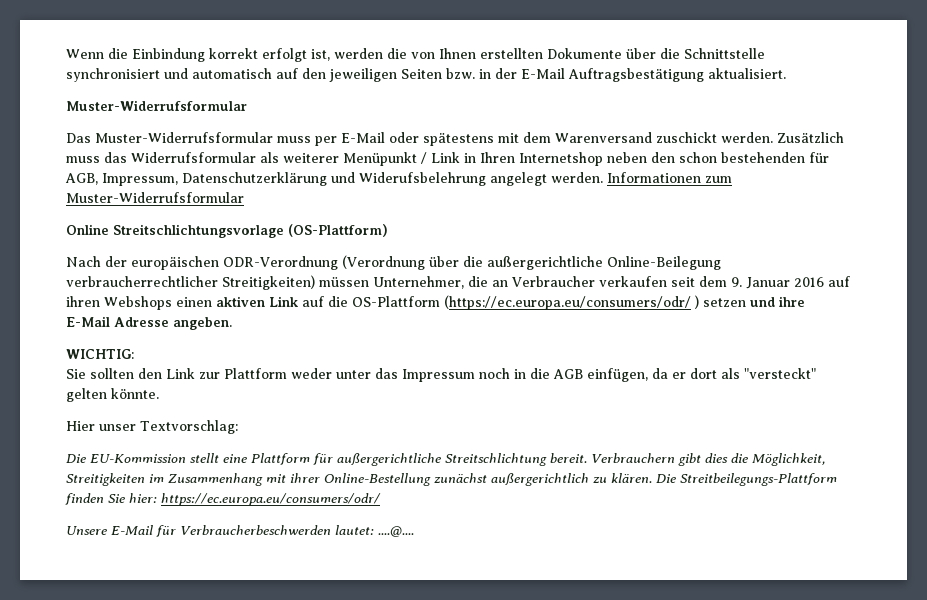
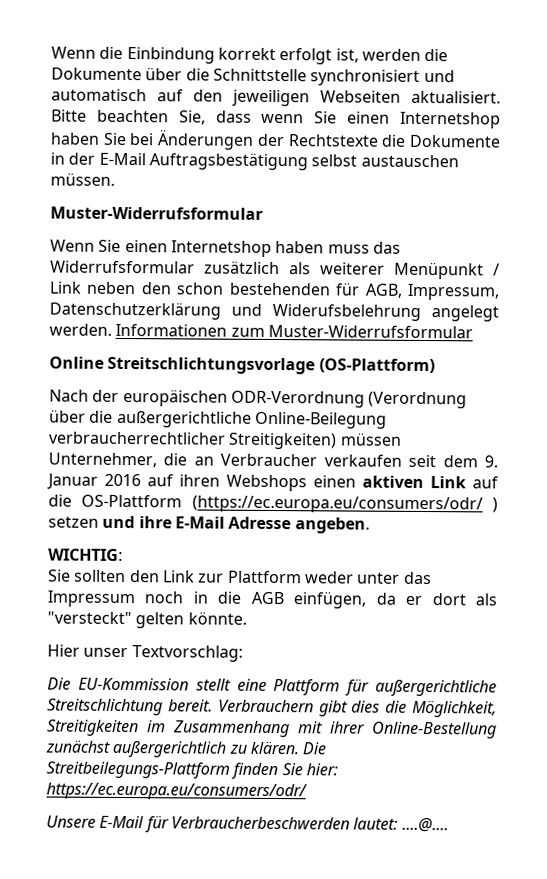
[411,48,543,59] von Ihnen erstellten -> (449, 55) none
[401,68,786,82] [66,100,247,111] [66,132,844,146] Seiten bzw. in der E-Mail Auftragsbestätigung aktualisiert. // Muster-Widerrufsformular // Das Muster-Widerrufsformular muss per E-Mail oder spätestens mit dem Warenversand zuschickt werden. Zusätzlich -> [320,90,501,104] [51,109,501,129] [50,129,501,150] [50,152,459,171] [50,172,115,186] [50,206,263,220] [50,239,325,257] Webseiten aktualisiert. Bitte beachten Sie, dass wenn Sie einen Internetshop haben Sie bei Änderungen der Rechtstexte die Dokumente in der E-Mail Auftragsbestätigung selbst austauschen müssen. // Muster-Widerrufsformular // Wenn Sie einen Internetshop haben
(256, 157) none -> [204,260,280,275] zusätzlich
[464,152,603,166] in Ihren Internetshop -> (82, 287) none

